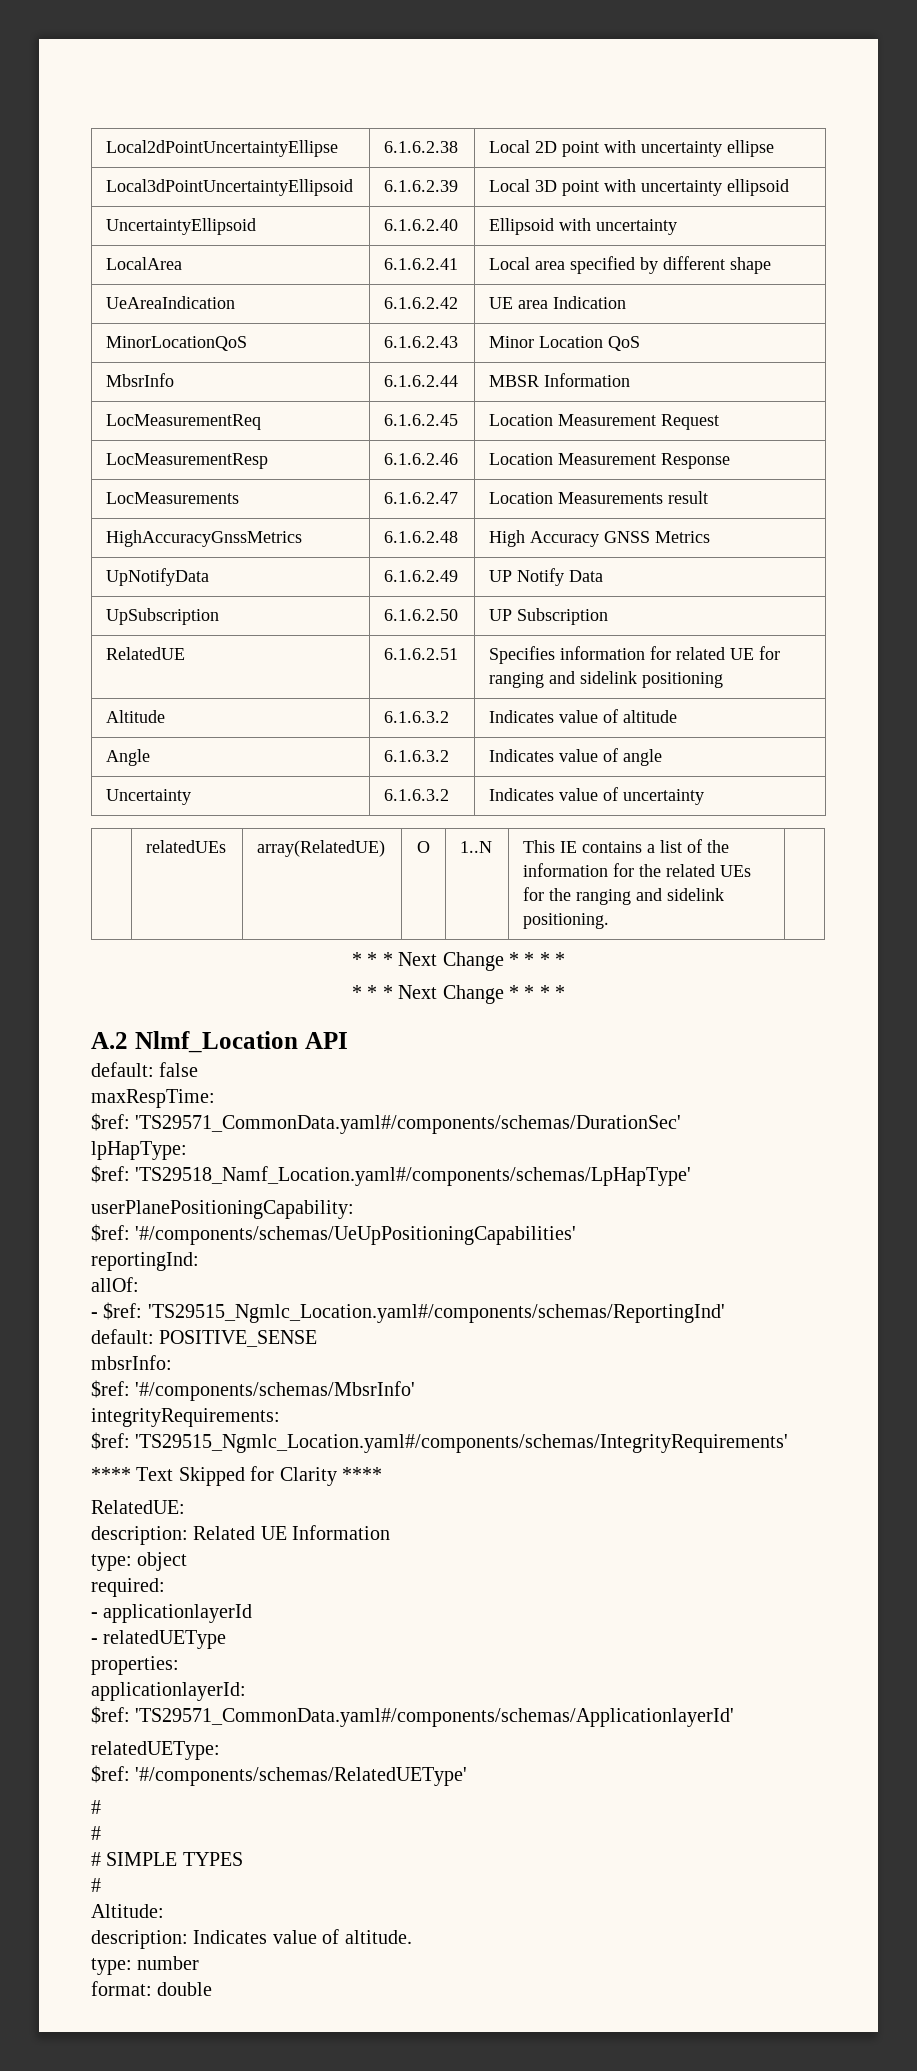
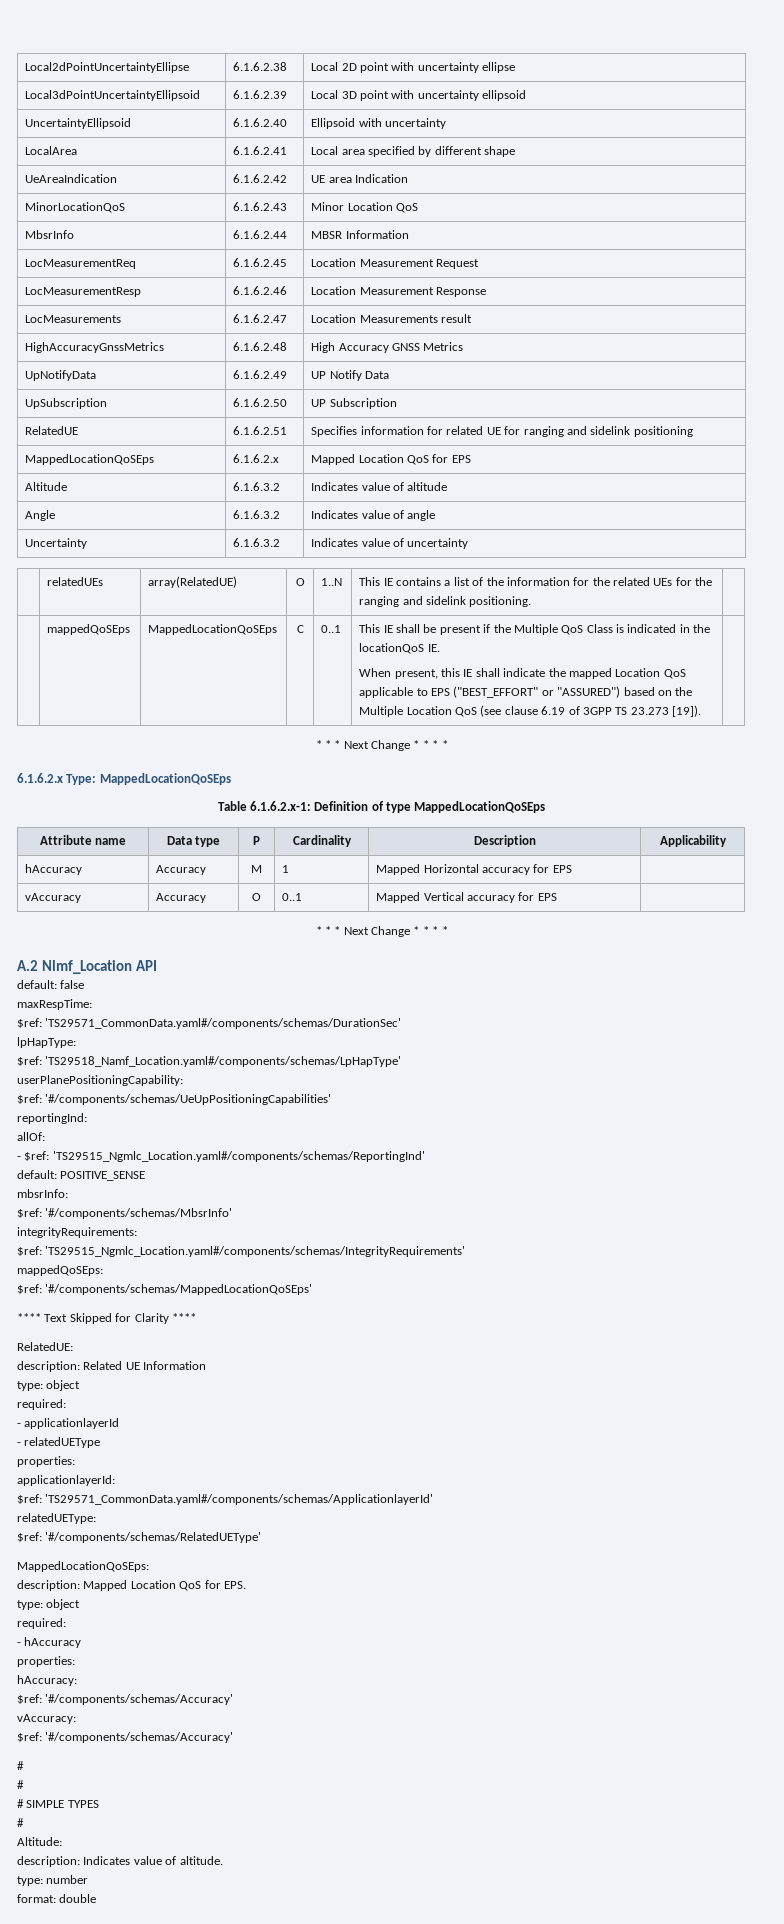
(724, 680) none -> [25,454,155,465] [233,454,280,463] [311,454,471,465] // MappedLocationQoSEps | 6.1.6.2.x | Mapped Location QoS for EPS
[351,952,566,971] // * * * Next Change * * * * -> [47,624,131,635] [148,624,278,635] [296,625,304,633] [321,625,342,633] [359,624,711,635] [359,643,440,654] [359,668,686,679] [359,686,693,698] [359,705,701,717] [315,740,448,751] [17,773,231,785] [217,801,546,813] [39,835,127,845] [166,836,221,847] [253,836,260,845] [292,835,352,847] [473,835,536,847] [659,835,727,847] [25,864,83,875] [156,865,207,875] [251,865,262,873] [282,865,290,873] [376,864,572,875] [25,893,82,903] [156,893,207,903] [252,893,261,901] [282,893,303,901] [376,892,557,903] // | mappedQoSEps | MappedLocationQoSEps | C | 0..1 | This IE shall be present if the Multiple QoS Class is indicated in the locationQoS IE. // When present, this IE shall indicate the mapped Location QoS applicable to EPS ("BEST_EFFORT" or "ASSURED") based on the Multiple Location QoS (see clause 6.19 of 3GPP TS 23.273 [19]). | // * * * Next Change * * * * // 6.1.6.2.x Type: MappedLocationQoSEps // Table 6.1.6.2.x-1: Definition of type MappedLocationQoSEps // Attribute name | Data type | P | Cardinality | Description | Applicability // hAccuracy | Accuracy | M | 1 | Mapped Horizontal accuracy for EPS | // vAccuracy | Accuracy | O | 0..1 | Mapped Vertical accuracy for EPS |
(789, 1443) none -> [17,1265,103,1276] [17,1284,313,1295] // mappedQoSEps: // $ref: '#/components/schemas/MappedLocationQoSEps'
(468, 1776) none -> [17,1561,149,1572] [17,1580,246,1591] [17,1599,81,1610] [17,1618,66,1629] [17,1637,82,1648] [17,1656,75,1667] [17,1675,77,1686] [17,1694,234,1705] [17,1714,76,1724] [17,1732,234,1743] // MappedLocationQoSEps: // description: Mapped Location QoS for EPS. // type: object // required: // - hAccuracy // properties: // hAccuracy: // $ref: '#/components/schemas/Accuracy' // vAccuracy: // $ref: '#/components/schemas/Accuracy'

